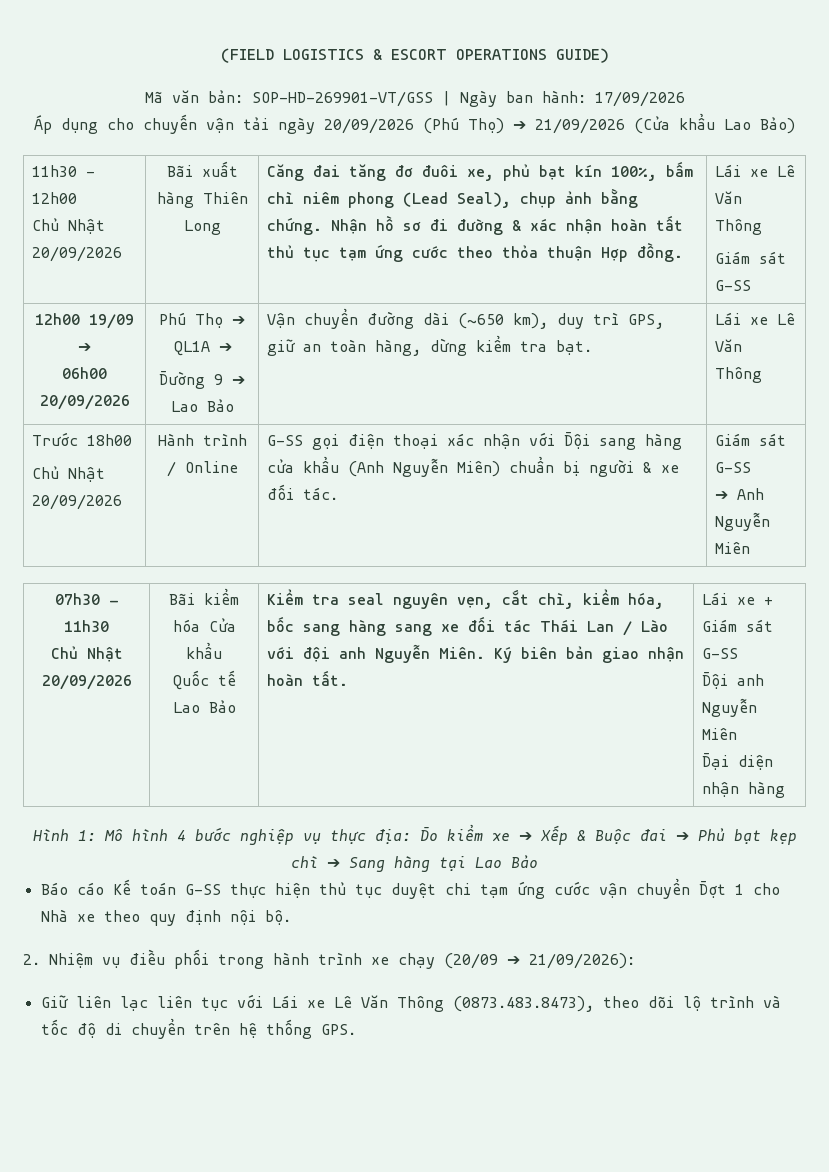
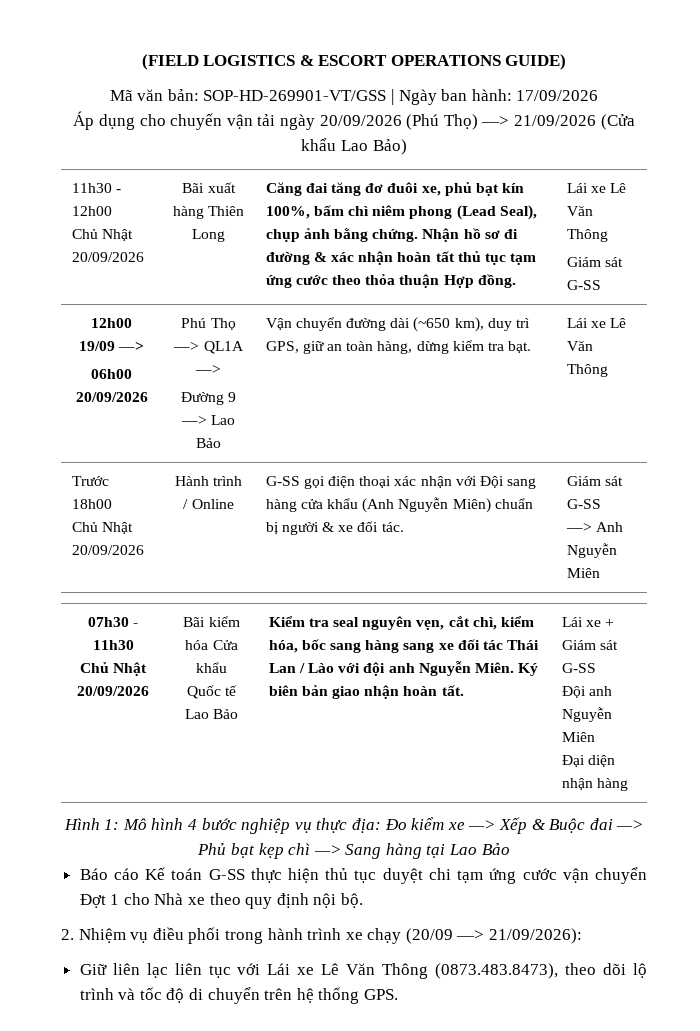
[513,121,526,130] ➔ -> [481,116,510,126] —>
[78,343,91,352] ➔ -> [118,341,145,351] —>
[232,316,245,325] [172,341,232,356] ➔ QL1A ➔ -> [173,341,244,354] [195,365,221,374] —> QL1A —>
[232,376,245,385] ➔ -> [180,416,207,425] —>
[715,491,729,500] ➔ -> [565,523,592,532] —>
[518,832,532,841] ➔ -> [468,820,496,830] —>
[675,832,689,841] ➔ -> [616,820,644,830] —>
[327,859,340,868] ➔ -> [313,845,341,855] —>
[507,956,520,965] ➔ -> [456,930,485,940] —>

